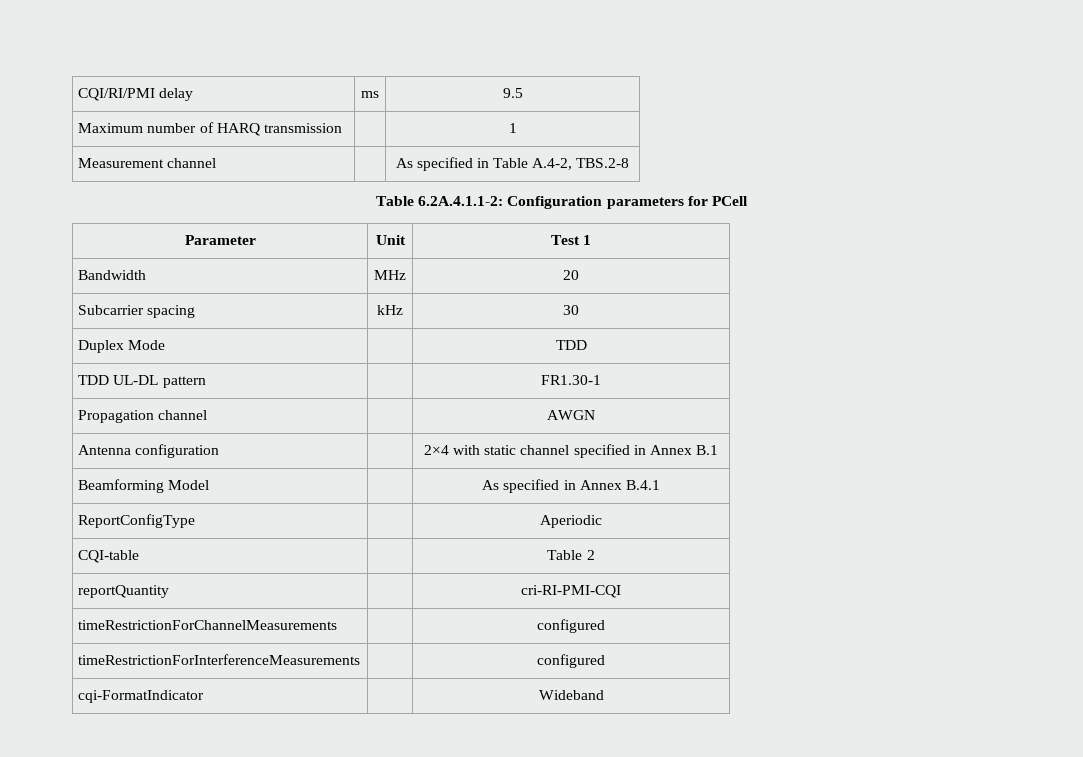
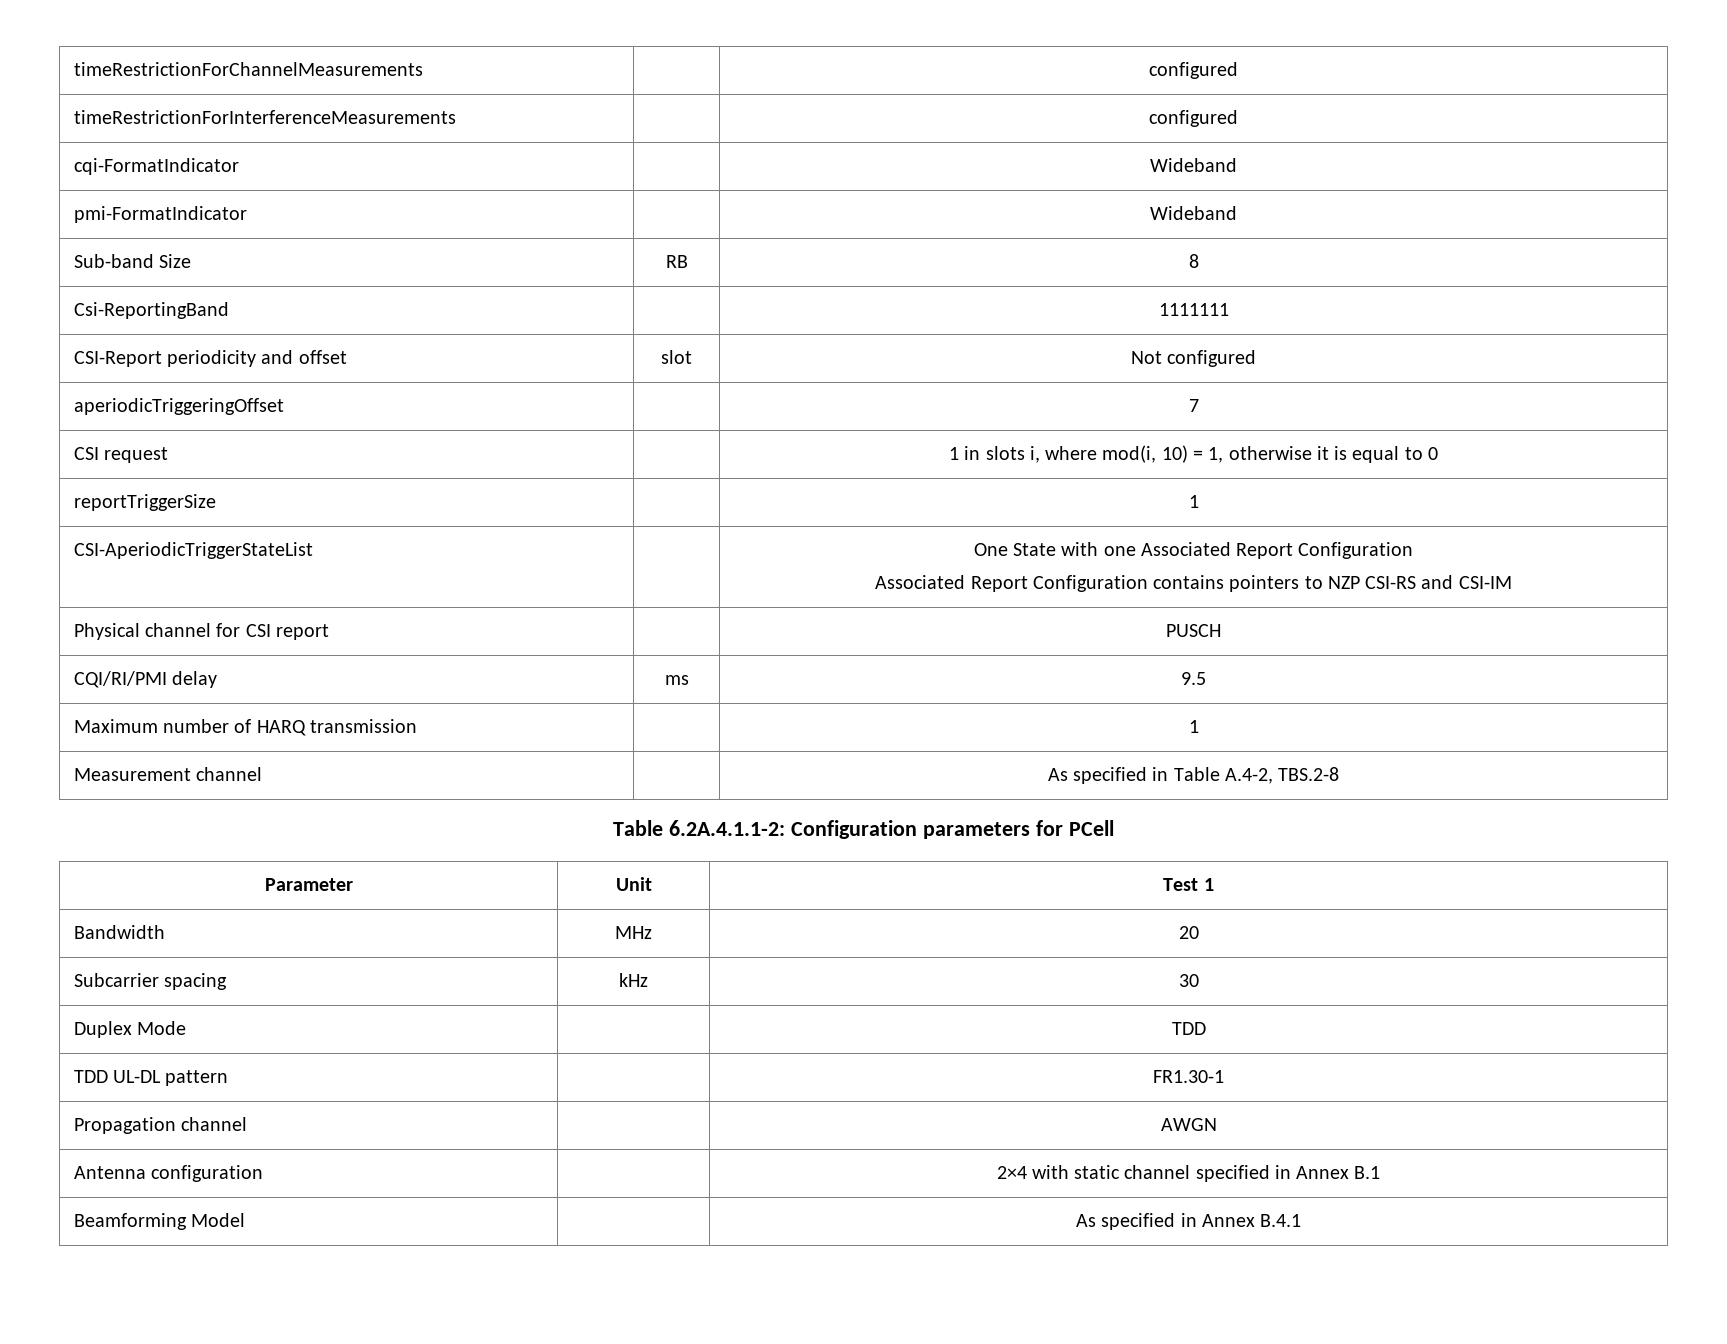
(78, 94) none -> [73,62,423,76] [1149,62,1238,79] [73,110,456,124] [1149,110,1238,127] [73,158,239,175] [1150,158,1237,172] [73,206,247,223] [1150,206,1237,220] [73,254,192,268] [665,255,688,268] [1188,254,1199,268] [73,302,229,319] [1158,303,1229,316] [73,350,347,367] [661,350,692,364] [1130,350,1257,367] [73,398,284,415] [1188,399,1199,412] [73,447,169,463] [949,445,1438,463] [73,494,216,511] [1188,495,1199,508] [73,542,313,559] [973,542,1414,559] [875,575,1512,592] [73,623,329,640] [1166,624,1221,637] timeRestrictionForChannelMeasurements | | configured // timeRestrictionForInterferenceMeasurements | | configured // cqi-FormatIndicator | | Wideband // pmi-FormatIndicator | | Wideband // Sub-band Size | RB | 8 // Csi-ReportingBand | | 1111111 // CSI-Report periodicity and offset | slot | Not configured // aperiodicTriggeringOffset | | 7 // CSI request | | 1 in slots i, where mod(i, 10) = 1, otherwise it is equal to 0 // reportTriggerSize | | 1 // CSI-AperiodicTriggerStateList | | One State with one Associated Report Configuration // Associated Report Configuration contains pointers to NZP CSI-RS and CSI-IM // Physical channel for CSI report | | PUSCH //
[78,514,196,528] [540,515,602,528] [78,550,140,563] [547,550,595,560] [78,585,170,598] [521,585,621,598] [78,620,338,630] [537,619,605,633] [78,654,361,665] [537,654,605,668] [78,690,205,703] [538,690,604,700] // ReportConfigType | | Aperiodic // CQI-table | | Table 2 // reportQuantity | | cri-RI-PMI-CQI // timeRestrictionForChannelMeasurements | | configured // timeRestrictionForInterferenceMeasurements | | configured // cqi-FormatIndicator | | Wideband -> (1302, 1220) none

